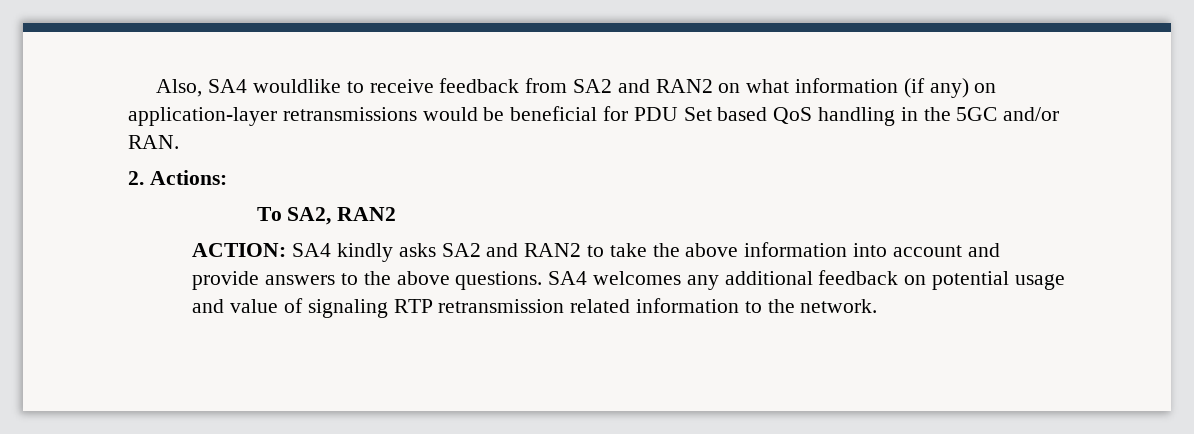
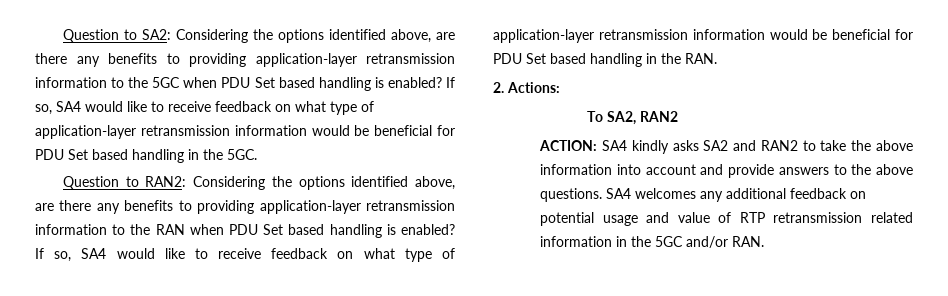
[156,78,997,98] [128,106,1060,126] Also, SA4 wouldlike to receive feedback from SA2 and RAN2 on what information (if any) on application-layer retransmissions would be beneficial for PDU Set based QoS handling in the 5GC and/or -> [63,29,456,43] [35,53,455,67] [35,77,455,91] [35,101,374,115] [35,125,455,139] [35,149,257,163] [63,176,455,190] [35,200,455,214] [35,224,455,238] [35,248,455,262] [493,29,913,43] [493,53,681,67] Question to SA2: Considering the options identified above, are there any benefits to providing application-layer retransmission information to the 5GC when PDU Set based handling is enabled? If so, SA4 would like to receive feedback on what type of application-layer retransmission information would be beneficial for PDU Set based handling in the 5GC. // Question to RAN2: Considering the options identified above, are there any benefits to providing application-layer retransmission information to the RAN when PDU Set based handling is enabled? If so, SA4 would like to receive feedback on what type of application-layer retransmission information would be beneficial for PDU Set based handling in the
[307,299,388,318] signaling -> (732, 217) none
[744,299,878,313] to the network. -> [616,236,765,248] in the 5GC and/or RAN.

